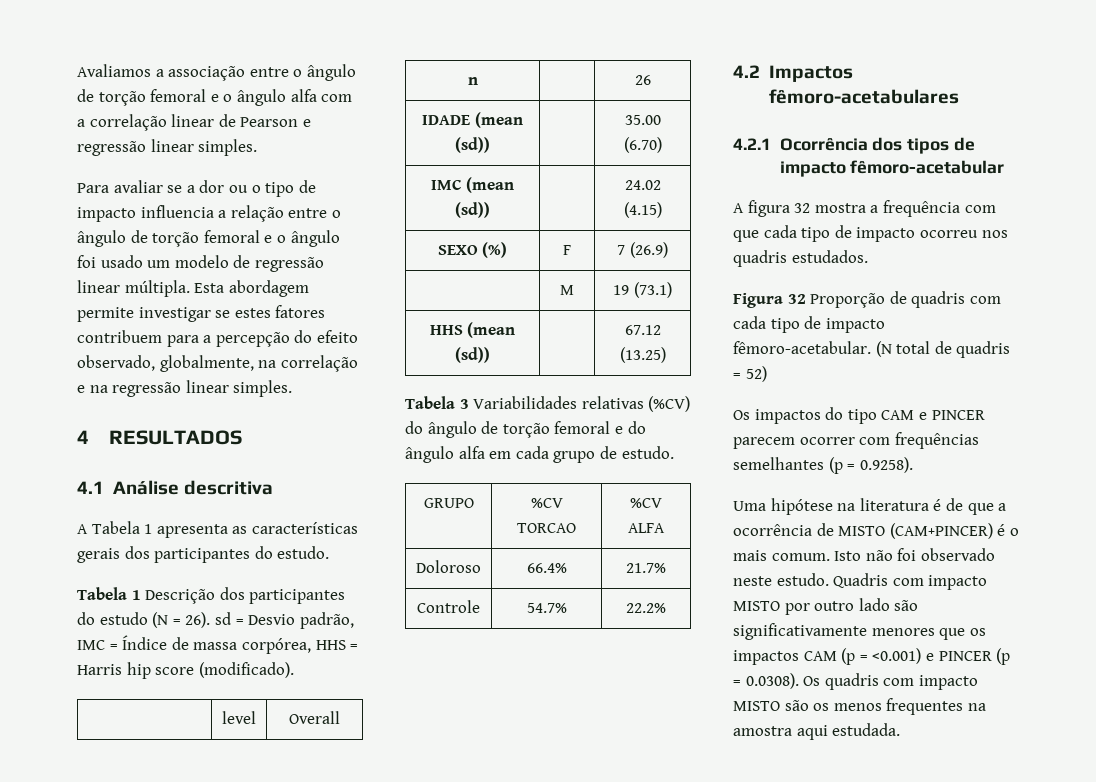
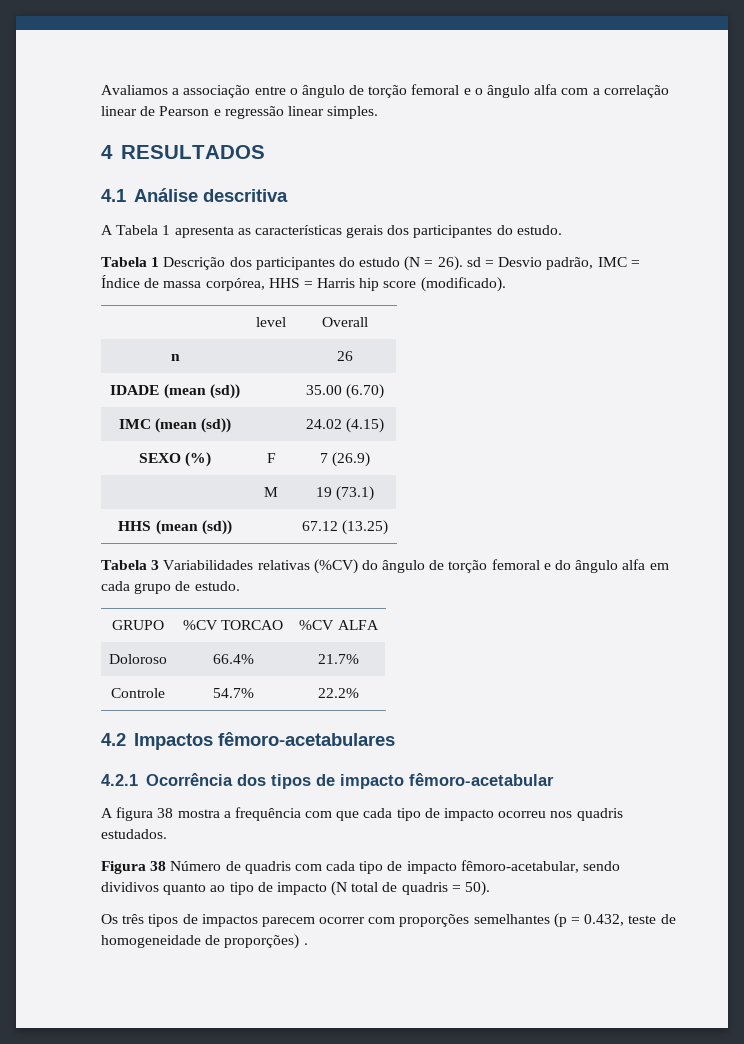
[77,180,316,197] [77,205,341,222] [77,230,340,247] [77,255,324,272] [77,280,309,297] [77,305,326,322] [77,330,358,347] [77,355,358,372] [77,380,293,397] // Para avaliar se a dor ou o tipo de impacto influencia a relação entre o ângulo de torção femoral e o ângulo foi usado um modelo de regressão linear múltipla. Esta abordagem permite investigar se estes fatores contribuem para a percepção do efeito observado, globalmente, na correlação e na regressão linear simples. -> (379, 112) none
[794,203,811,213] 32 -> [157,808,174,818] 38
[787,293,886,308] 32 Proporção -> [150,861,222,871] 38 Número
[733,341,871,354] fêmoro-acetabular. -> [460,860,621,873] [101,882,327,895] fêmoro-acetabular, sendo dividivos quanto ao tipo de impacto
[745,366,767,382] [733,407,985,424] 52) // Os impactos do tipo CAM e PINCER -> [465,881,491,896] [101,914,258,927] 50). // Os três tipos de impactos
[894,432,979,449] frequências -> [399,914,470,927] proporções
[859,457,913,473] [733,498,1007,515] [733,523,1019,539] [733,548,995,561] [733,573,988,590] [733,598,919,615] [733,623,986,640] [733,648,1011,665] [733,673,978,690] [733,698,986,715] [733,723,901,740] 0.9258). // Uma hipótese na literatura é de que a ocorrência de MISTO (CAM+PINCER) é o mais comum. Isto não foi observado neste estudo. Quadris com impacto MISTO por outro lado são significativamente menores que os impactos CAM (p = <0.001) e PINCER (p = 0.0308). Os quadris com impacto MISTO são os menos frequentes na amostra aqui estudada. -> [584,914,676,926] [101,934,308,949] 0.432, teste de homogeneidade de proporções) .

